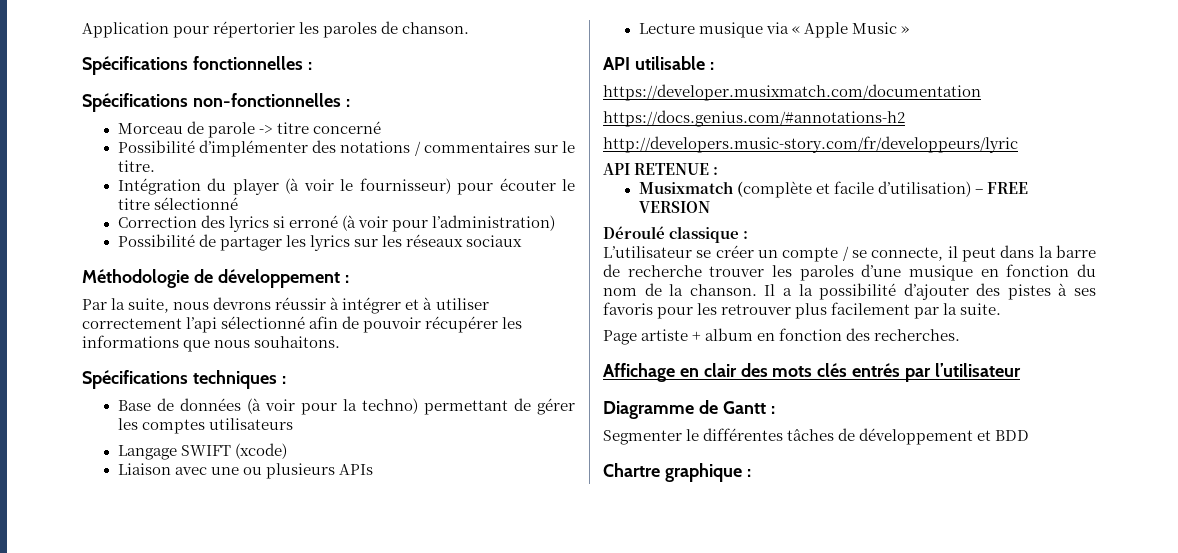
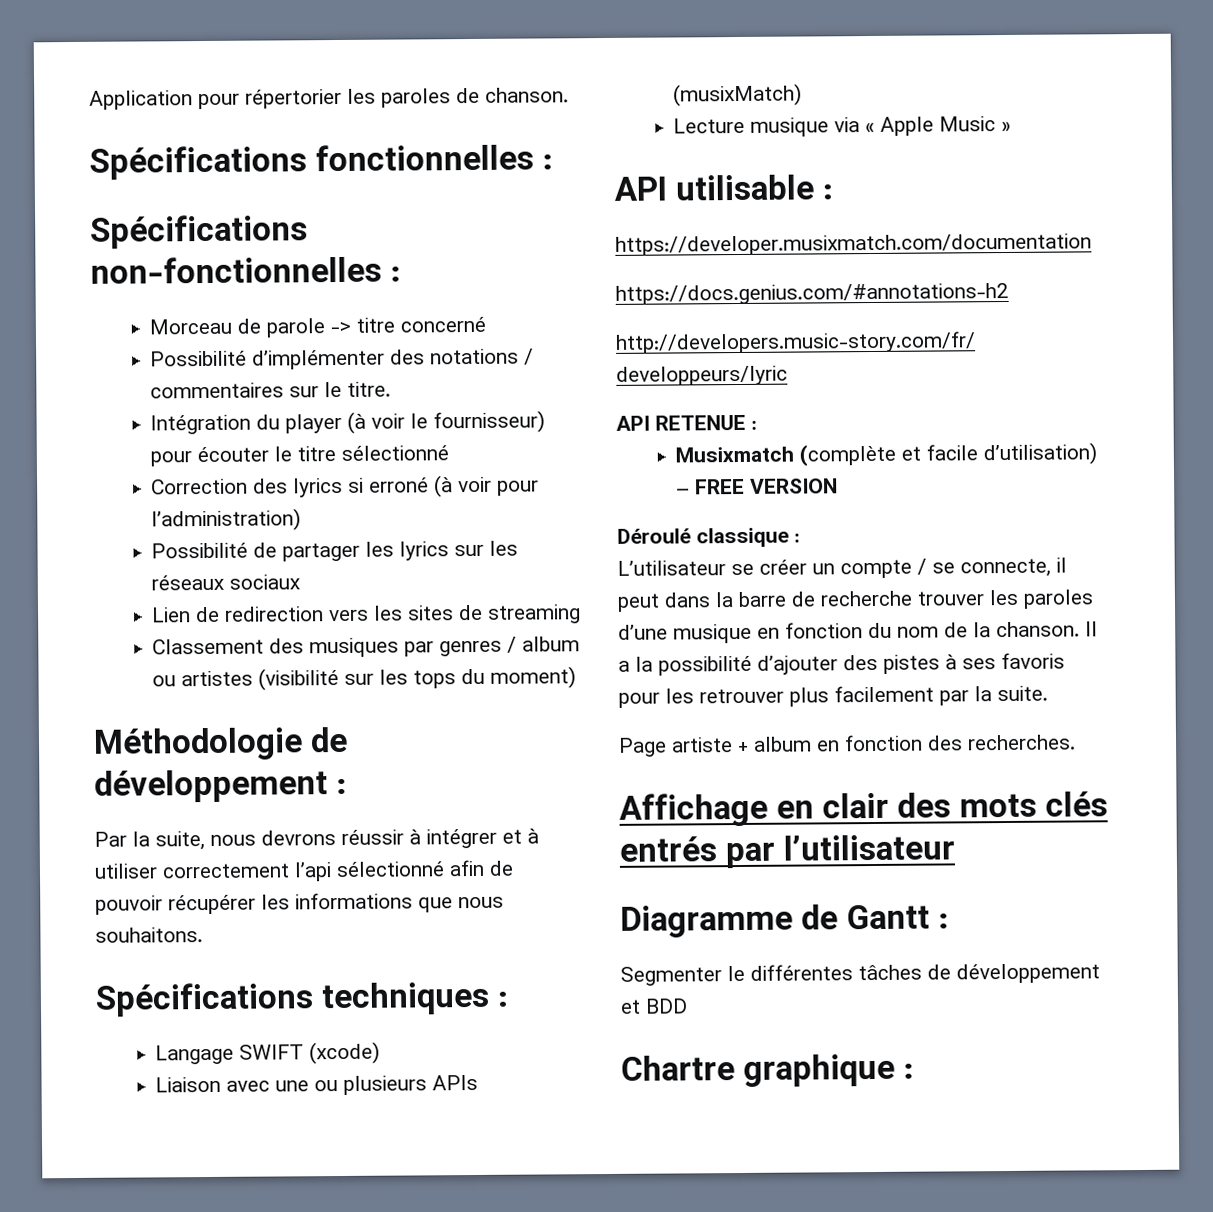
(523, 241) none -> [151,604,582,624] [152,636,581,658] [152,666,577,691] // Lien de redirection vers les sites de streaming // Classement des musiques par genres / album ou artistes (visibilité sur les tops du moment)
[117,398,575,415] [117,418,293,434] // Base de données (à voir pour la techno) permettant de gérer les comptes utilisateurs -> (509, 999) none
(374, 469) none -> [673,83,803,107] (musixMatch)

